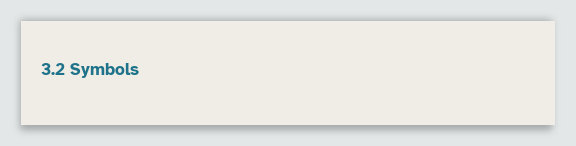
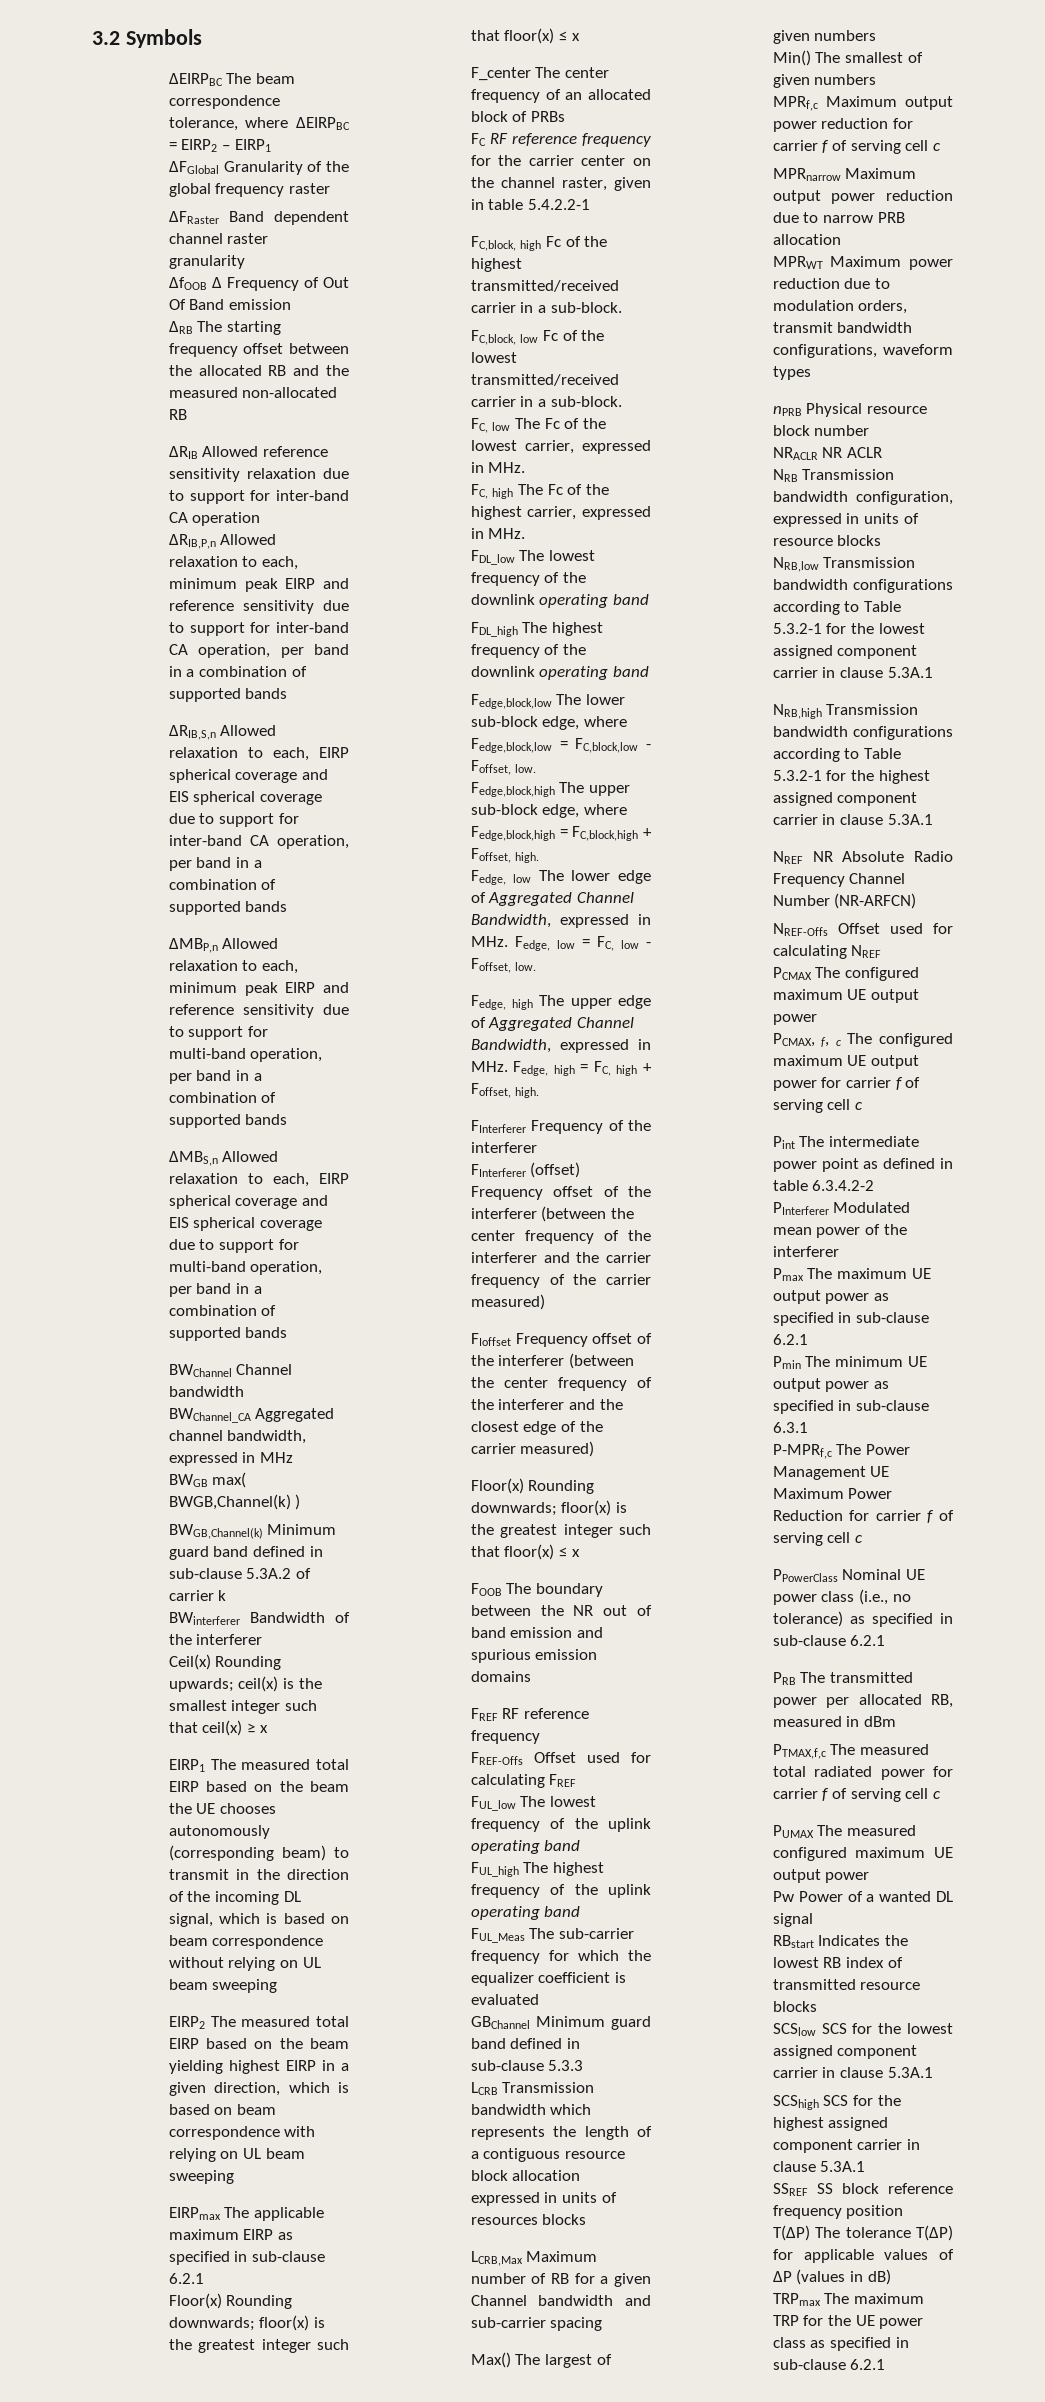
(139, 70) none -> [168,73,296,86] [168,95,280,109] [168,117,350,131] [168,139,271,152] [168,161,349,175] [168,183,331,197] [168,211,349,225] [168,233,269,244] [168,255,245,269] [168,277,349,291] [168,299,292,310] [168,321,282,335] [168,343,349,357] [168,365,349,376] [168,387,338,398] [168,409,187,420] [168,446,329,459] [168,468,349,482] [168,490,349,504] [168,512,261,526] [168,534,277,549] [168,556,299,570] [168,578,349,592] [168,600,349,614] [168,622,349,636] [168,644,349,658] [168,666,307,677] [168,688,288,702] [168,725,277,740] [168,747,349,761] [168,769,329,783] [168,791,323,805] [168,813,299,827] [168,835,349,849] [168,857,262,871] [168,879,277,890] [168,901,288,915] [168,938,279,953] [168,960,299,974] [168,982,349,996] [168,1004,349,1018] [168,1026,269,1040] [168,1048,323,1062] [168,1070,262,1084] [168,1092,277,1103] [168,1114,288,1128] [168,1151,279,1166] [168,1173,349,1187] [168,1195,329,1209] [168,1217,323,1231] [168,1239,299,1253] [168,1261,323,1275] [168,1283,262,1297] [168,1305,277,1316] [168,1327,288,1341] [168,1364,293,1377] [168,1386,244,1397] [168,1408,335,1423] [168,1430,307,1444] [168,1452,294,1466] [168,1472,247,1488] [168,1494,301,1510] [168,1524,337,1539] [168,1546,323,1560] [168,1568,312,1579] [168,1590,227,1601] [168,1612,350,1625] [168,1634,263,1645] [168,1654,282,1670] [168,1676,322,1692] [168,1700,318,1714] [168,1720,268,1736] [168,1759,349,1772] [168,1781,349,1792] [168,1803,277,1814] [168,1825,270,1839] [168,1845,349,1861] [168,1869,349,1880] [168,1891,301,1905] [168,1913,349,1927] [168,1935,324,1949] [168,1957,321,1971] [168,1979,278,1993] [168,2016,349,2029] [168,2038,349,2049] [168,2060,349,2074] [168,2082,349,2096] [168,2104,277,2115] [168,2126,316,2140] [168,2148,305,2162] [168,2170,234,2184] [168,2207,325,2221] [168,2229,294,2240] [168,2251,326,2265] [168,2273,204,2284] [168,2293,293,2309] [168,2315,326,2331] [168,2339,349,2353] [470,28,580,44] [470,67,610,81] [470,89,651,103] [470,111,566,122] [470,133,651,147] [470,155,651,166] [470,177,651,191] [470,199,591,210] [470,236,608,251] [470,258,522,272] [470,280,619,292] [470,302,622,313] [470,330,605,345] [470,352,517,363] [470,374,619,386] [470,396,622,407] [470,418,606,433] [470,440,651,454] [470,462,526,473] [470,484,609,499] [470,506,651,520] [470,528,526,539] [470,550,596,565] [470,572,587,586] [470,594,650,608] [470,622,604,637] [470,644,587,658] [470,666,650,680] [470,694,626,709] [470,716,628,730] [470,738,651,753] [470,760,537,775] [470,782,631,797] [470,804,628,818] [470,826,652,841] [470,848,540,863] [470,870,651,885] [470,892,635,906] [470,914,651,928] [470,936,651,951] [470,958,537,973] [470,995,651,1010] [470,1017,635,1031] [470,1039,651,1053] [470,1061,652,1076] [470,1083,540,1098] [470,1120,651,1134] [470,1142,537,1153] [470,1162,581,1178] [470,1186,651,1200] [470,1206,635,1222] [470,1230,651,1244] [470,1252,651,1263] [470,1274,651,1288] [470,1294,545,1310] [470,1333,652,1347] [470,1353,635,1369] [470,1377,652,1391] [470,1399,623,1410] [470,1421,603,1435] [470,1441,595,1457] [470,1478,595,1494] [470,1500,628,1516] [470,1524,651,1538] [470,1544,580,1560] [470,1583,604,1597] [470,1605,652,1616] [470,1627,604,1638] [470,1649,598,1663] [470,1671,531,1682] [470,1708,590,1721] [470,1730,540,1744] [470,1752,651,1765] [470,1774,577,1788] [470,1796,597,1811] [470,1818,651,1832] [470,1840,581,1854] [470,1862,605,1877] [470,1884,651,1898] [470,1906,581,1920] [470,1928,635,1943] [470,1950,651,1964] [470,1972,627,1986] [470,1994,539,2005] [470,2016,651,2030] [470,2038,581,2049] [470,2060,584,2071] [470,2082,595,2095] [470,2104,592,2115] [470,2126,652,2140] [470,2148,626,2162] [470,2170,581,2181] [470,2192,617,2206] [470,2214,587,2225] [470,2251,598,2266] [470,2273,651,2287] [470,2295,651,2306] [470,2317,603,2331] [470,2352,612,2368] [772,30,877,44] [772,50,923,66] [772,74,877,88] [772,96,953,111] [772,118,914,132] [772,140,941,154] [772,168,917,181] [772,190,953,204] [772,212,905,223] [772,234,841,245] [772,256,953,270] [772,278,891,289] [772,300,908,314] [772,322,913,333] [772,344,953,358] [772,366,811,380] [772,403,928,417] [772,425,870,436] [772,447,883,460] [772,469,895,482] [772,491,953,505] [772,513,919,527] [772,535,882,546] [772,557,916,572] [772,579,953,593] [772,601,902,615] [772,623,925,634] [772,645,918,659] [772,667,933,678] [772,704,919,719] [772,726,953,740] [772,748,902,762] [772,770,930,784] [772,792,918,806] [772,814,933,825] [772,851,953,864] [772,873,906,887] [772,893,917,909] [772,923,953,936] [772,945,882,959] [772,967,920,981] [772,989,920,1003] [772,1014,817,1025] [772,1033,953,1047] [772,1055,920,1069] [772,1077,921,1091] [772,1099,864,1113] [772,1136,920,1149] [772,1158,953,1172] [772,1180,875,1191] [772,1202,911,1215] [772,1224,907,1238] [772,1246,839,1257] [772,1268,931,1281] [772,1290,890,1304] [772,1312,930,1326] [772,1334,808,1345] [772,1356,927,1369] [772,1378,890,1392] [772,1400,930,1414] [772,1422,808,1433] [772,1444,911,1459] [772,1466,890,1480] [772,1488,893,1499] [772,1510,954,1523] [772,1532,864,1546] [772,1569,926,1582] [772,1589,911,1605] [772,1611,953,1627] [772,1635,886,1646] [772,1672,914,1685] [772,1694,953,1708] [772,1716,897,1727] [772,1744,930,1759] [772,1766,953,1780] [772,1788,941,1802] [772,1825,917,1838] [772,1847,953,1861] [772,1869,870,1883] [772,1891,953,1902] [772,1913,813,1927] [772,1935,909,1948] [772,1957,903,1968] [772,1979,921,1990] [772,2001,817,2012] [772,2023,953,2036] [772,2045,918,2059] [772,2067,933,2078] [772,2095,901,2110] [772,2117,889,2131] [772,2139,921,2153] [772,2161,866,2172] [772,2183,953,2196] [772,2205,904,2219] [772,2225,953,2241] [772,2249,954,2263] [772,2269,891,2285] [772,2293,925,2306] [772,2315,924,2329] [772,2337,909,2351] [772,2359,886,2370] // ∆EIRPBC The beam correspondence tolerance, where ∆EIRPBC = EIRP2 – EIRP1 // ΔFGlobal Granularity of the global frequency raster // ΔFRaster Band dependent channel raster granularity // ΔfOOB Δ Frequency of Out Of Band emission // ΔRB The starting frequency offset between the allocated RB and the measured non-allocated RB // ΔRIB Allowed reference sensitivity relaxation due to support for inter-band CA operation // ΔRIB,P,n Allowed relaxation to each, minimum peak EIRP and reference sensitivity due to support for inter-band CA operation, per band in a combination of supported bands // ΔRIB,S,n Allowed relaxation to each, EIRP spherical coverage and EIS spherical coverage due to support for inter-band CA operation, per band in a combination of supported bands // ΔMBP,n Allowed relaxation to each, minimum peak EIRP and reference sensitivity due to support for multi-band operation, per band in a combination of supported bands // ΔMBS,n Allowed relaxation to each, EIRP spherical coverage and EIS spherical coverage due to support for multi-band operation, per band in a combination of supported bands // BWChannel Channel bandwidth // BWChannel_CA Aggregated channel bandwidth, expressed in MHz // BWGB max( BWGB,Channel(k) ) // BWGB,Channel(k) Minimum guard band defined in sub-clause 5.3A.2 of carrier k // BWinterferer Bandwidth of the interferer // Ceil(x) Rounding upwards; ceil(x) is the smallest integer such that ceil(x) ≥ x // EIRP1 The measured total EIRP based on the beam the UE chooses autonomously (corresponding beam) to transmit in the direction of the incoming DL signal, which is based on beam correspondence without relying on UL beam sweeping // EIRP2 The measured total EIRP based on the beam yielding highest EIRP in a given direction, which is based on beam correspondence with relying on UL beam sweeping // EIRPmax The applicable maximum EIRP as specified in sub-clause 6.2.1 // Floor(x) Rounding downwards; floor(x) is the greatest integer such that floor(x) ≤ x // F_center The center frequency of an allocated block of PRBs // FC RF reference frequency for the carrier center on the channel raster, given in table 5.4.2.2-1 // FC,block, high Fc of the highest transmitted/received carrier in a sub-block. // FC,block, low Fc of the lowest transmitted/received carrier in a sub-block. // FC, low The Fc of the lowest carrier, expressed in MHz. // FC, high The Fc of the highest carrier, expressed in MHz. // FDL_low The lowest frequency of the downlink operating band // FDL_high The highest frequency of the downlink operating band // Fedge,block,low The lower sub-block edge, where Fedge,block,low = FC,block,low - Foffset, low. // Fedge,block,high The upper sub-block edge, where Fedge,block,high = FC,block,high + Foffset, high. // Fedge, low The lower edge of Aggregated Channel Bandwidth, expressed in MHz. Fedge, low = FC, low - Foffset, low. // Fedge, high The upper edge of Aggregated Channel Bandwidth, expressed in MHz. Fedge, high = FC, high + Foffset, high. // FInterferer Frequency of the interferer // FInterferer (offset) Frequency offset of the interferer (between the center frequency of the interferer and the carrier frequency of the carrier measured) // FIoffset Frequency offset of the interferer (between the center frequency of the interferer and the closest edge of the carrier measured) // Floor(x) Rounding downwards; floor(x) is the greatest integer such that floor(x) ≤ x // FOOB The boundary between the NR out of band emission and spurious emission domains // FREF RF reference frequency // FREF-Offs Offset used for calculating FREF // FUL_low The lowest frequency of the uplink operating band // FUL_high The highest frequency of the uplink operating band // FUL_Meas The sub-carrier frequency for which the equalizer coefficient is evaluated // GBChannel Minimum guard band defined in sub-clause 5.3.3 // LCRB Transmission bandwidth which represents the length of a contiguous resource block allocation expressed in units of resources blocks // LCRB,Max Maximum number of RB for a given Channel bandwidth and sub-carrier spacing // Max() The largest of given numbers // Min() The smallest of given numbers // MPRf,c Maximum output power reduction for carrier f of serving cell c // MPRnarrow Maximum output power reduction due to narrow PRB allocation // MPRWT Maximum power reduction due to modulation orders, transmit bandwidth configurations, waveform types // nPRB Physical resource block number // NRACLR NR ACLR // NRB Transmission bandwidth configuration, expressed in units of resource blocks // NRB,low Transmission bandwidth configurations according to Table 5.3.2-1 for the lowest assigned component carrier in clause 5.3A.1 // NRB,high Transmission bandwidth configurations according to Table 5.3.2-1 for the highest assigned component carrier in clause 5.3A.1 // NREF NR Absolute Radio Frequency Channel Number (NR-ARFCN) // NREF-Offs Offset used for calculating NREF // PCMAX The configured maximum UE output power // PCMAX, f, c The configured maximum UE output power for carrier f of serving cell c // Pint The intermediate power point as defined in table 6.3.4.2-2 // PInterferer Modulated mean power of the interferer // Pmax The maximum UE output power as specified in sub-clause 6.2.1 // Pmin The minimum UE output power as specified in sub-clause 6.3.1 // P-MPRf,c The Power Management UE Maximum Power Reduction for carrier f of serving cell c // PPowerClass Nominal UE power class (i.e., no tolerance) as specified in sub-clause 6.2.1 // PRB The transmitted power per allocated RB, measured in dBm // PTMAX,f,c The measured total radiated power for carrier f of serving cell c // PUMAX The measured configured maximum UE output power // Pw Power of a wanted DL signal // RBstart Indicates the lowest RB index of transmitted resource blocks // SCSlow SCS for the lowest assigned component carrier in clause 5.3A.1 // SCShigh SCS for the highest assigned component carrier in clause 5.3A.1 // SSREF SS block reference frequency position // T(∆P) The tolerance T(∆P) for applicable values of ∆P (values in dB) // TRPmax The maximum TRP for the UE power class as specified in sub-clause 6.2.1

